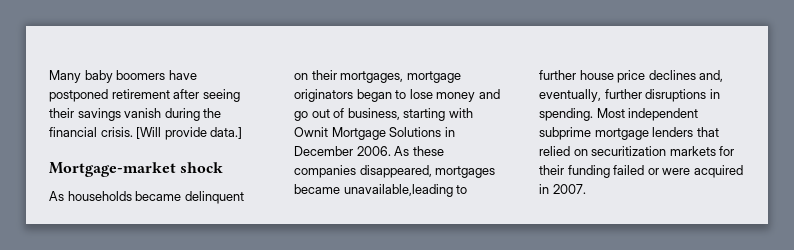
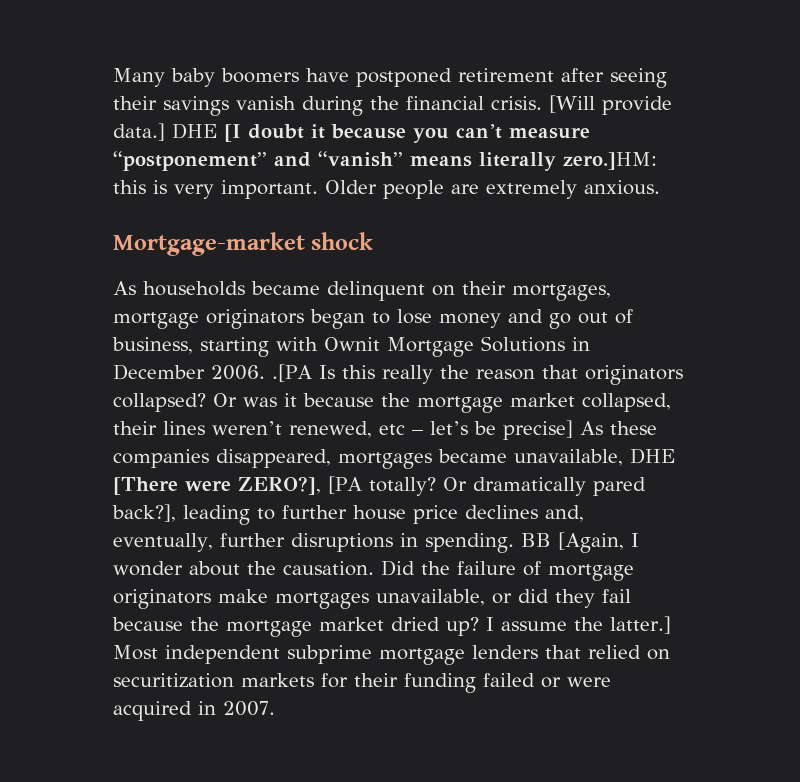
(243, 133) none -> [172,123,590,143] [113,151,657,171] [113,180,660,199] DHE [I doubt it because you can’t measure “postponement” and “vanish” means literally zero.]HM: this is very important. Older people are extremely anxious.
(391, 151) none -> [272,364,683,385] [113,393,671,413] [113,420,573,440] .[PA Is this really the reason that originators collapsed? Or was it because the mortgage market collapsed, their lines weren’t renewed, etc – let’s be precise]
[343,184,453,197] unavailable,leading -> [514,448,675,466] [113,476,646,496] [112,504,250,525] unavailable, DHE [There were ZERO?], [PA totally? Or dramatically pared back?], leading
(593, 114) none -> [520,532,639,553] [113,560,634,581] [113,589,631,609] [112,616,671,637] BB [Again, I wonder about the causation. Did the failure of mortgage originators make mortgages unavailable, or did they fail because the mortgage market dried up? I assume the latter.]

